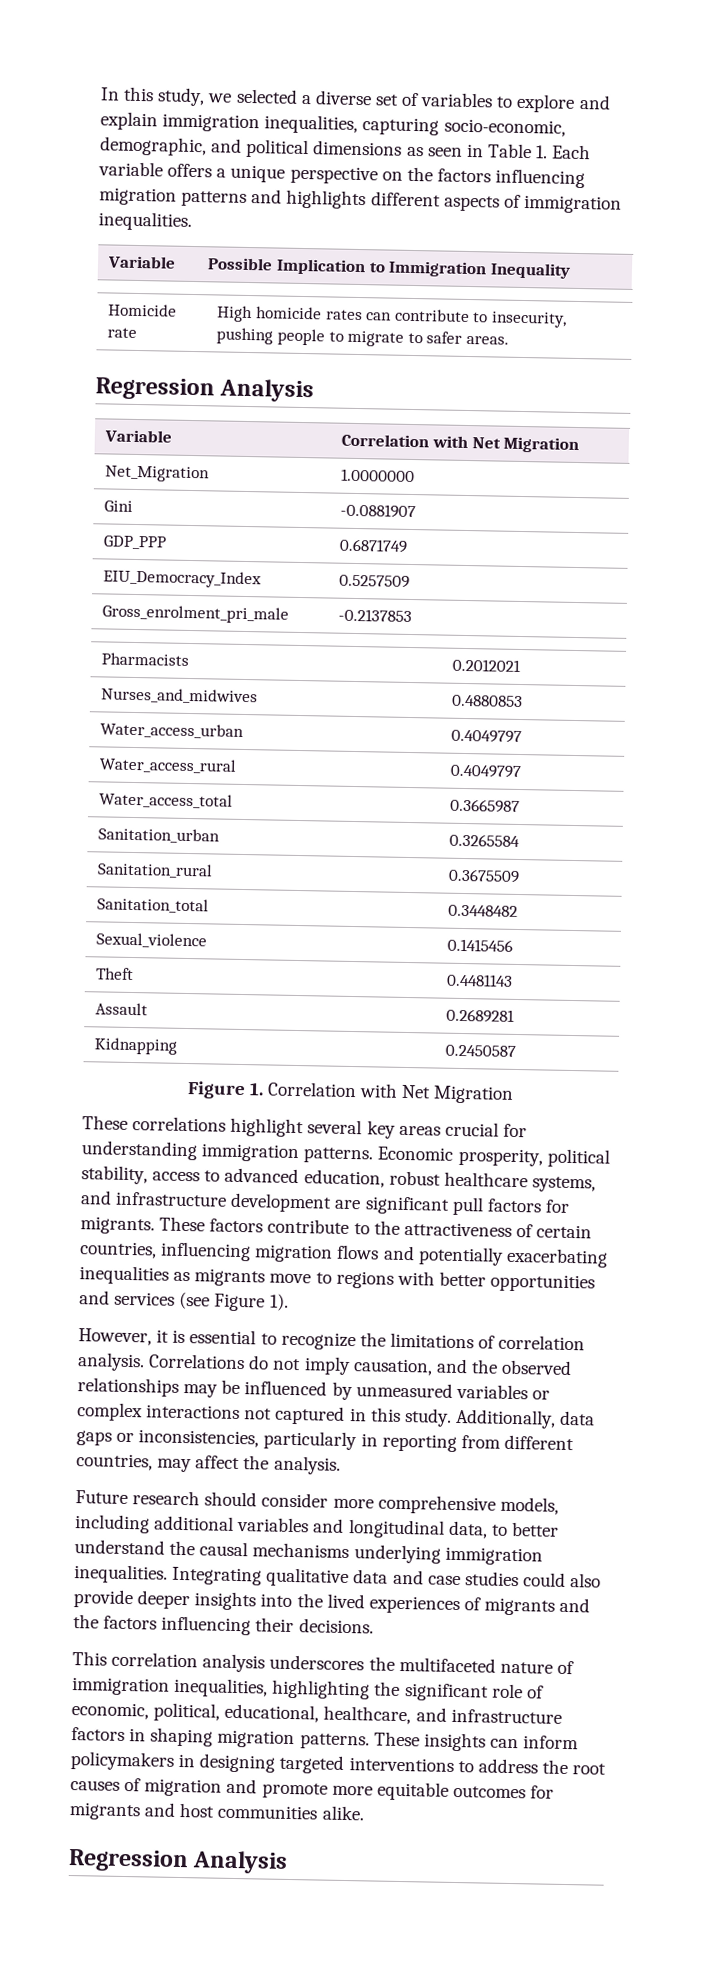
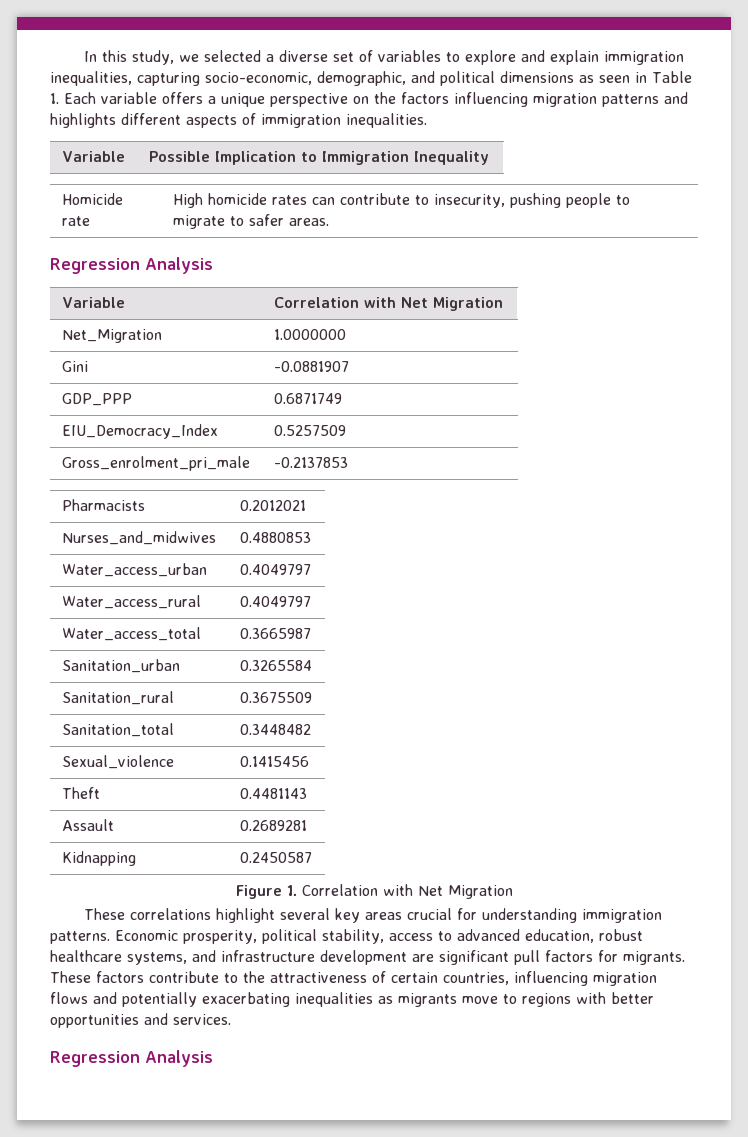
[114,1291,289,1312] [78,1328,586,1351] [77,1352,573,1376] [77,1377,550,1401] [77,1402,596,1429] [76,1429,574,1452] [76,1453,341,1475] [75,1490,559,1515] [74,1514,559,1539] [74,1539,543,1566] [74,1564,602,1588] [73,1589,591,1616] [73,1614,374,1636] [72,1651,574,1675] [72,1677,544,1702] [71,1702,562,1725] [71,1727,580,1752] [70,1751,607,1775] [70,1777,555,1801] [69,1802,365,1821] services (see Figure 1). // However, it is essential to recognize the limitations of correlation analysis. Correlations do not imply causation, and the observed relationships may be influenced by unmeasured variables or complex interactions not captured in this study. Additionally, data gaps or inconsistencies, particularly in reporting from different countries, may affect the analysis. // Future research should consider more comprehensive models, including additional variables and longitudinal data, to better understand the causal mechanisms underlying immigration inequalities. Integrating qualitative data and case studies could also provide deeper insights into the lived experiences of migrants and the factors influencing their decisions. // This correlation analysis underscores the multifaceted nature of immigration inequalities, highlighting the significant role of economic, political, educational, healthcare, and infrastructure factors in shaping migration patterns. These insights can inform policymakers in designing targeted interventions to address the root causes of migration and promote more equitable outcomes for migrants and host communities alike. -> [173,1014,231,1025] services.

